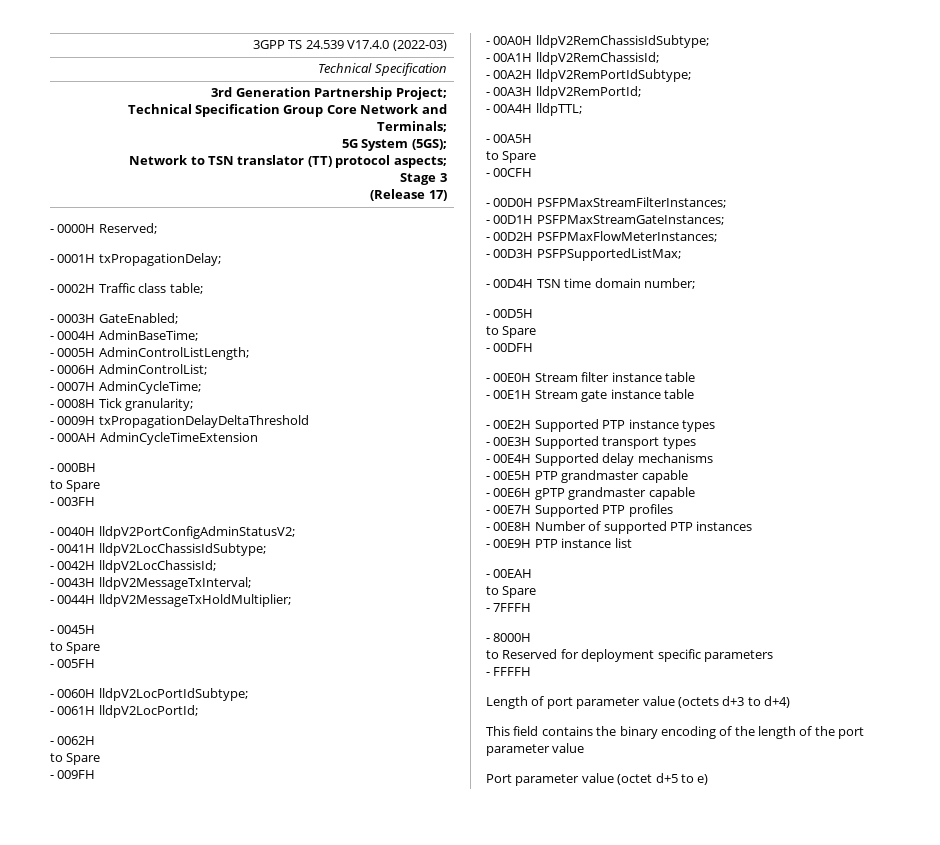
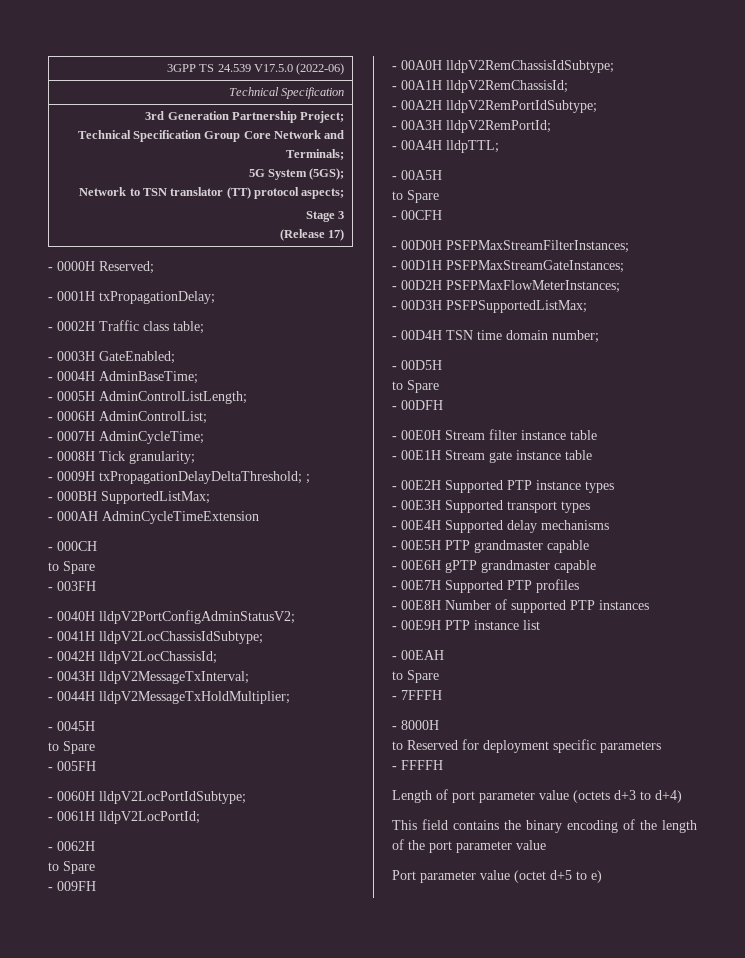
[347,40,447,51] V17.4.0 (2022-03) -> [254,63,345,75] V17.5.0 (2022-06)
[98,415,309,428] txPropagationDelayDeltaThreshold -> [99,471,310,484] [48,491,210,504] txPropagationDelayDeltaThreshold; ; // - 000BH SupportedListMax;
[57,463,97,472] 000BH -> [57,541,97,551] 000CH

